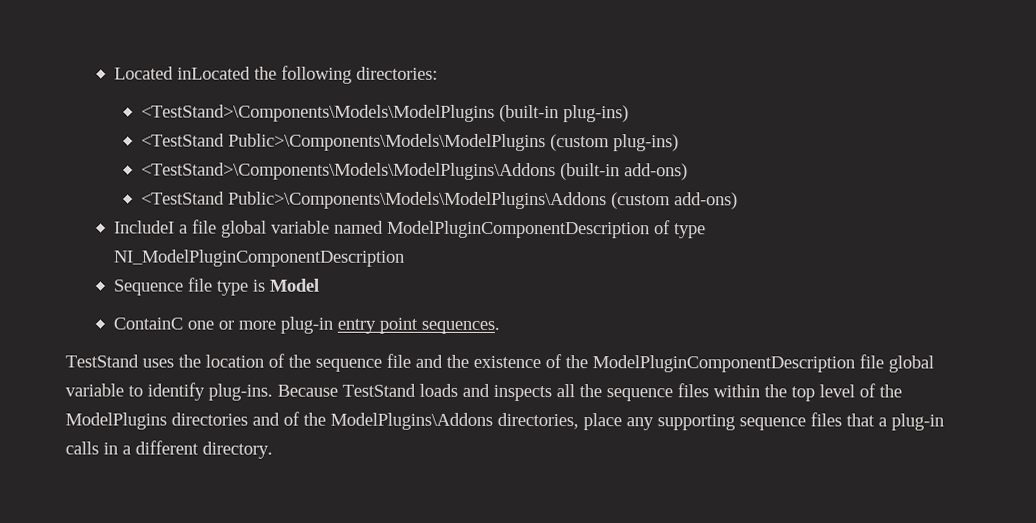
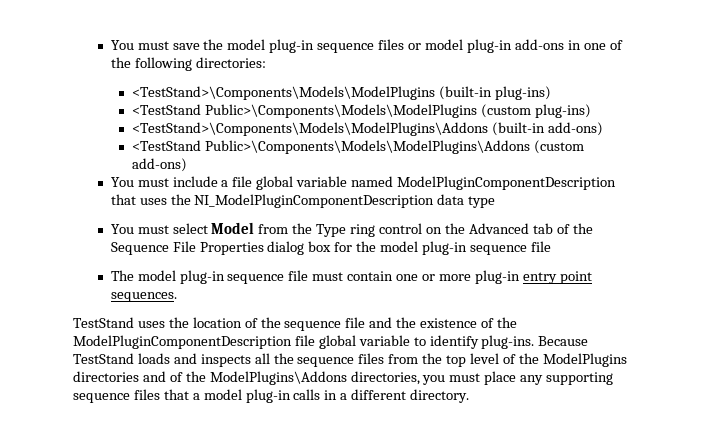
[113,66,251,80] Located inLocated -> [110,39,623,53] You must save the model plug-in sequence files or model plug-in add-ons in one of
[113,220,175,234] IncludeI -> [110,176,218,187] You must include
[653,220,706,239] [112,249,405,267] [112,277,319,296] [112,317,183,330] of type NI_ModelPluginComponentDescription // Sequence file type is Model // ContainC -> [110,194,496,208] [110,222,593,237] [110,241,551,255] [110,270,394,284] that uses the NI_ModelPluginComponentDescription data type // You must select Model from the Type ring control on the Advanced tab of the Sequence File Properties dialog box for the model plug-in sequence file // The model plug-in sequence file must contain
[713,384,760,398] within -> [388,354,419,364] from
(579, 421) none -> [422,373,481,385] you must
(887, 422) none -> [203,389,242,400] model

